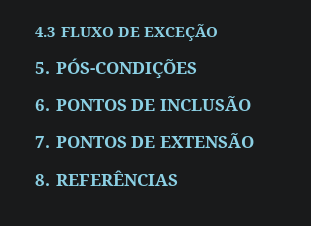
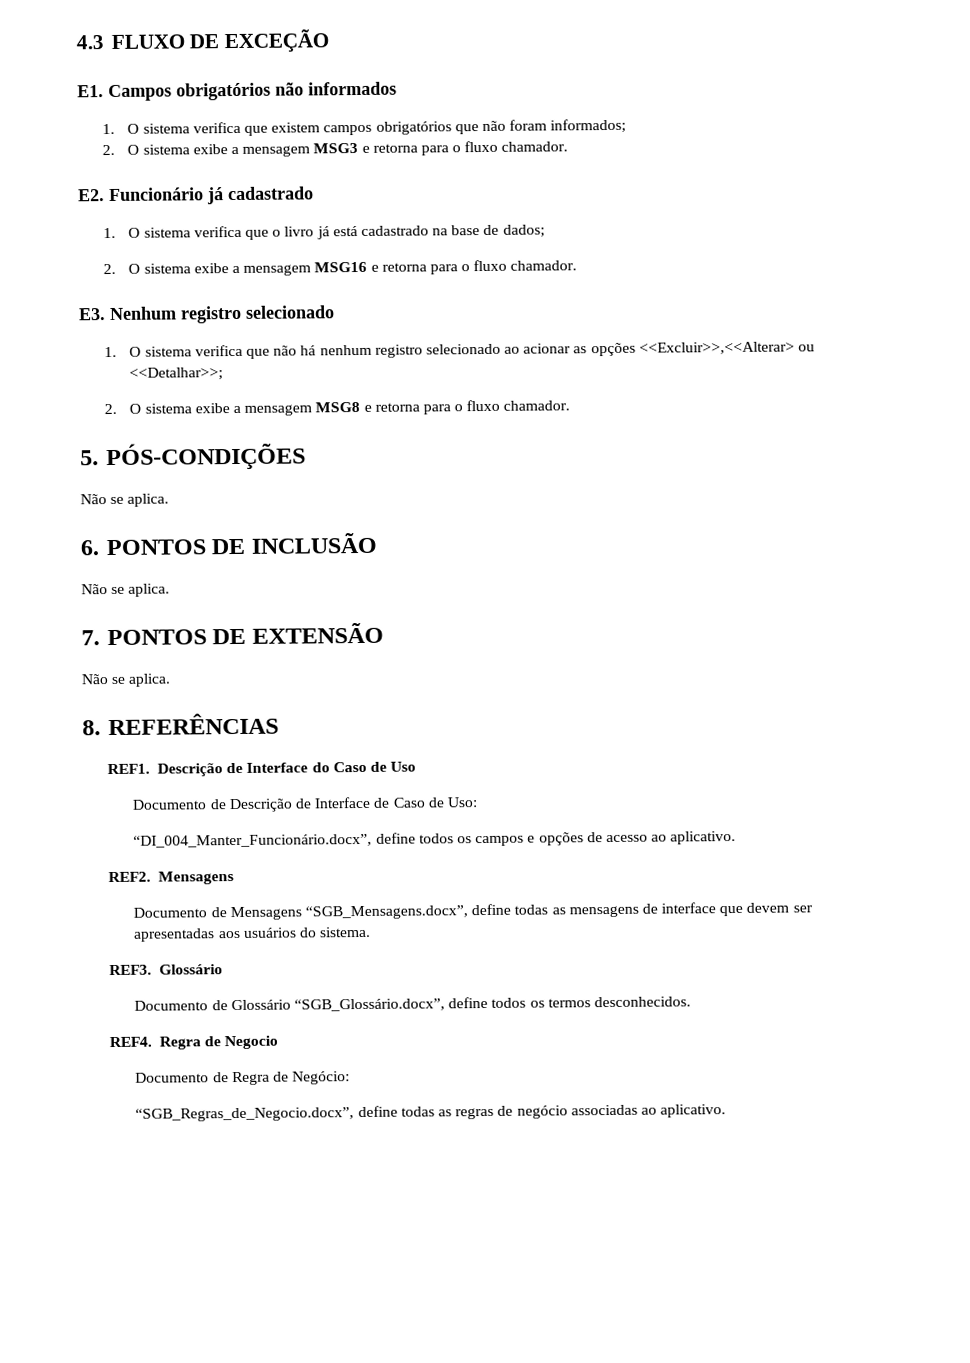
(218, 32) none -> [77,81,397,102] [102,118,627,136] [102,140,569,157] [78,186,314,205] [103,224,545,240] [103,259,578,276] [78,305,335,324] [104,341,815,359] [129,367,224,381] [104,399,571,416] // E1. Campos obrigatórios não informados // 1. O sistema verifica que existem campos obrigatórios que não foram informados; // 2. O sistema exibe a mensagem MSG3 e retorna para o fluxo chamador. // E2. Funcionário já cadastrado // 1. O sistema verifica que o livro já está cadastrado na base de dados; // 2. O sistema exibe a mensagem MSG16 e retorna para o fluxo chamador. // E3. Nenhum registro selecionado // 1. O sistema verifica que não há nenhum registro selecionado ao acionar as opções <<Excluir>>,<<Alterar> ou <<Detalhar>>; // 2. O sistema exibe a mensagem MSG8 e retorna para o fluxo chamador.
(197, 68) none -> [80,493,170,507] // Não se aplica.
(251, 103) none -> [81,583,171,597] // Não se aplica.
(254, 140) none -> [81,673,172,687] // Não se aplica.
(178, 178) none -> [107,761,417,777] [132,796,478,813] [133,830,737,848] [108,871,234,885] [133,902,813,921] [133,926,372,942] [109,964,223,976] [134,996,691,1012] [109,1035,279,1050] [135,1071,351,1086] [135,1104,727,1122] // REF1. Descrição de Interface do Caso de Uso // Documento de Descrição de Interface de Caso de Uso: // “DI_004_Manter_Funcionário.docx”, define todos os campos e opções de acesso ao aplicativo. // REF2. Mensagens // Documento de Mensagens “SGB_Mensagens.docx”, define todas as mensagens de interface que devem ser apresentadas aos usuários do sistema. // REF3. Glossário // Documento de Glossário “SGB_Glossário.docx”, define todos os termos desconhecidos. // REF4. Regra de Negocio // Documento de Regra de Negócio: // “SGB_Regras_de_Negocio.docx”, define todas as regras de negócio associadas ao aplicativo.

